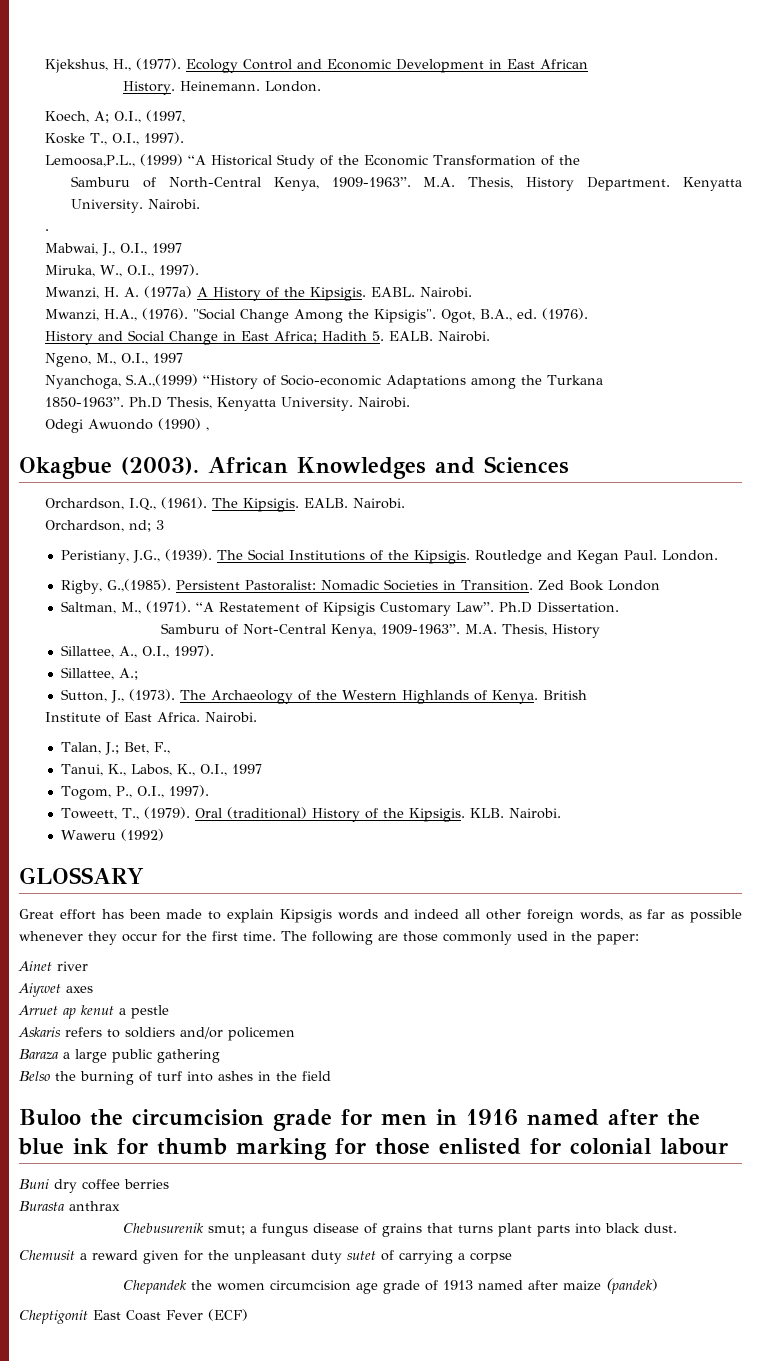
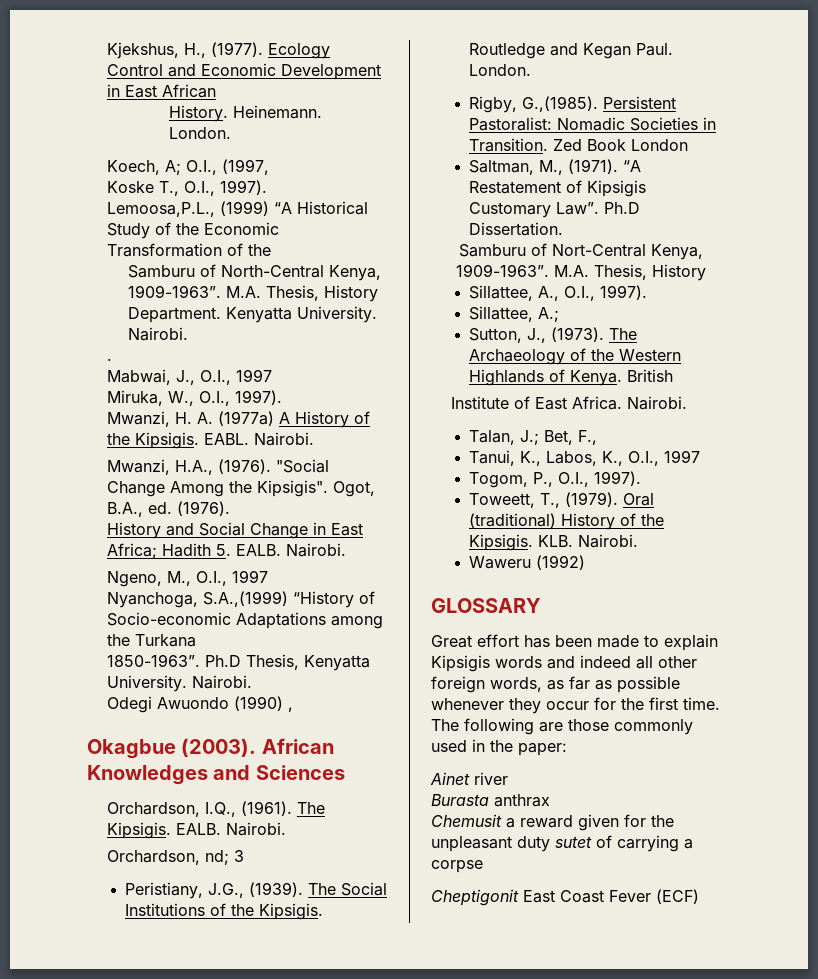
[18,983,93,997] [18,1005,169,1019] [18,1027,295,1041] [19,1049,220,1063] [19,1071,331,1085] [19,1109,700,1131] [18,1138,728,1160] [19,1179,169,1193] [19,1201,120,1211] [122,1223,677,1237] Aiywet axes // Arruet ap kenut a pestle // Askaris refers to soldiers and/or policemen // Baraza a large public gathering // Belso the burning of turf into ashes in the field // Buloo the circumcision grade for men in 1916 named after the blue ink for thumb marking for those enlisted for colonial labour // Buni dry coffee berries // Burasta anthrax // Chebusurenik smut; a fungus disease of grains that turns plant parts into black dust. -> [431,794,550,807] Burasta anthrax
[122,1278,658,1294] // Chepandek the women circumcision age grade of 1913 named after maize (pandek) -> (483, 866) none

